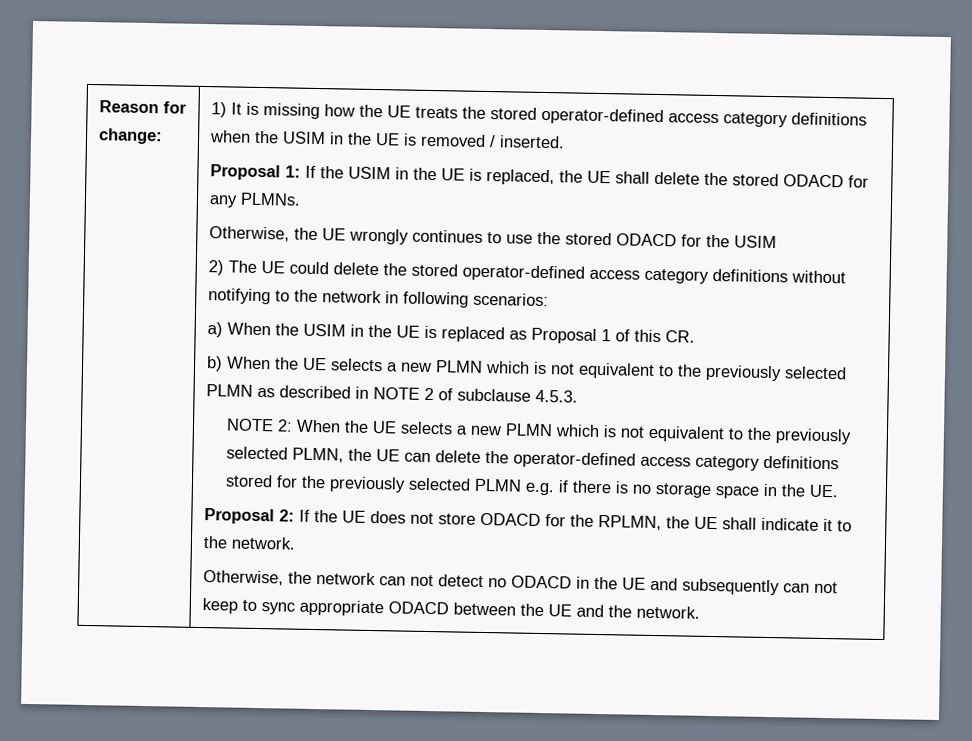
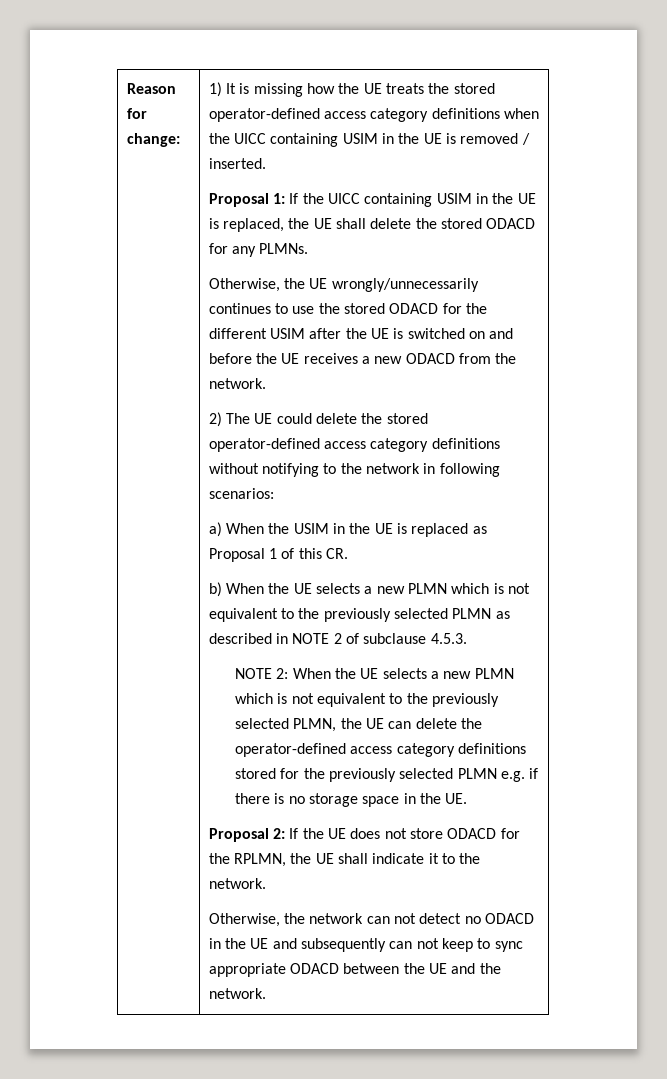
(279, 137) none -> [234,133,339,147] UICC containing
(344, 172) none -> [328,193,433,207] UICC containing
[348,228,409,245] wrongly -> [331,278,479,292] wrongly/unnecessarily
[733,235,777,249] USIM -> [208,328,514,339] [208,353,517,364] [208,378,266,389] different USIM after the UE is switched on and before the UE receives a new ODACD from the network.

